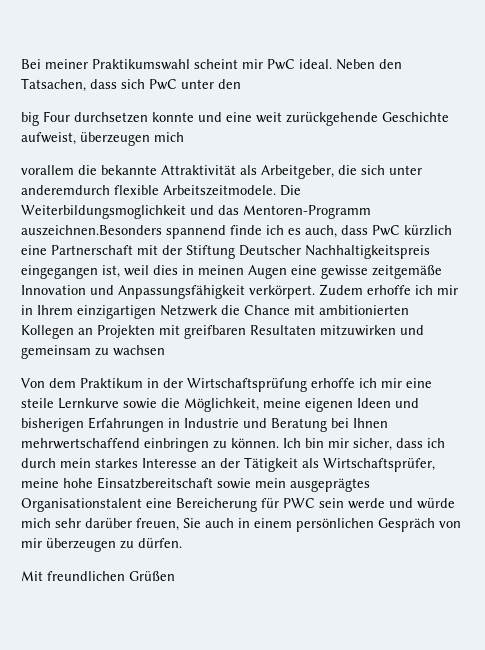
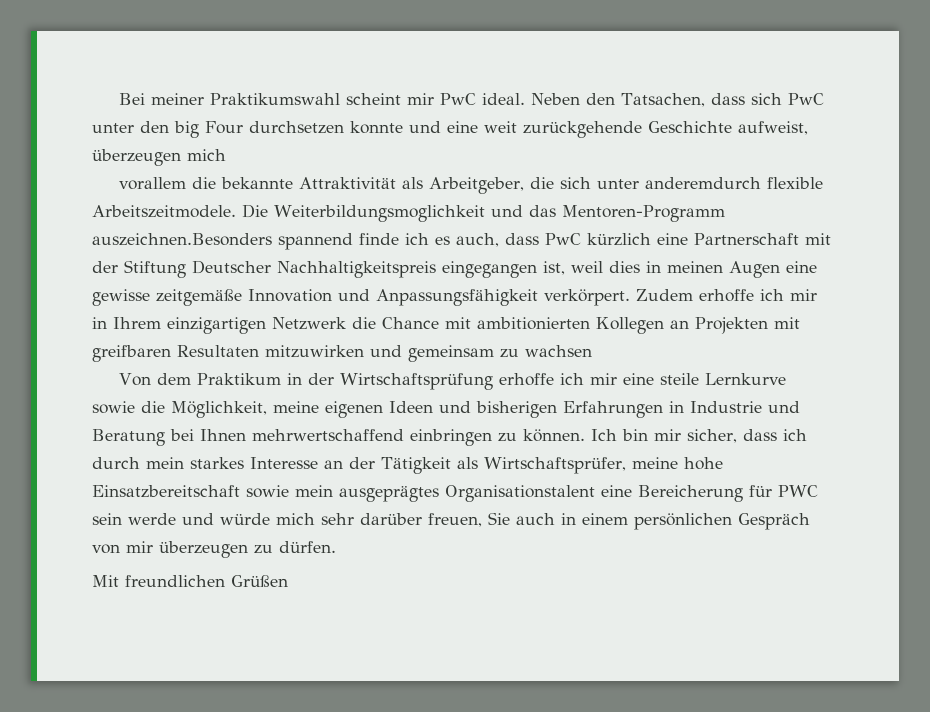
(241, 84) // -> (169, 127) none

